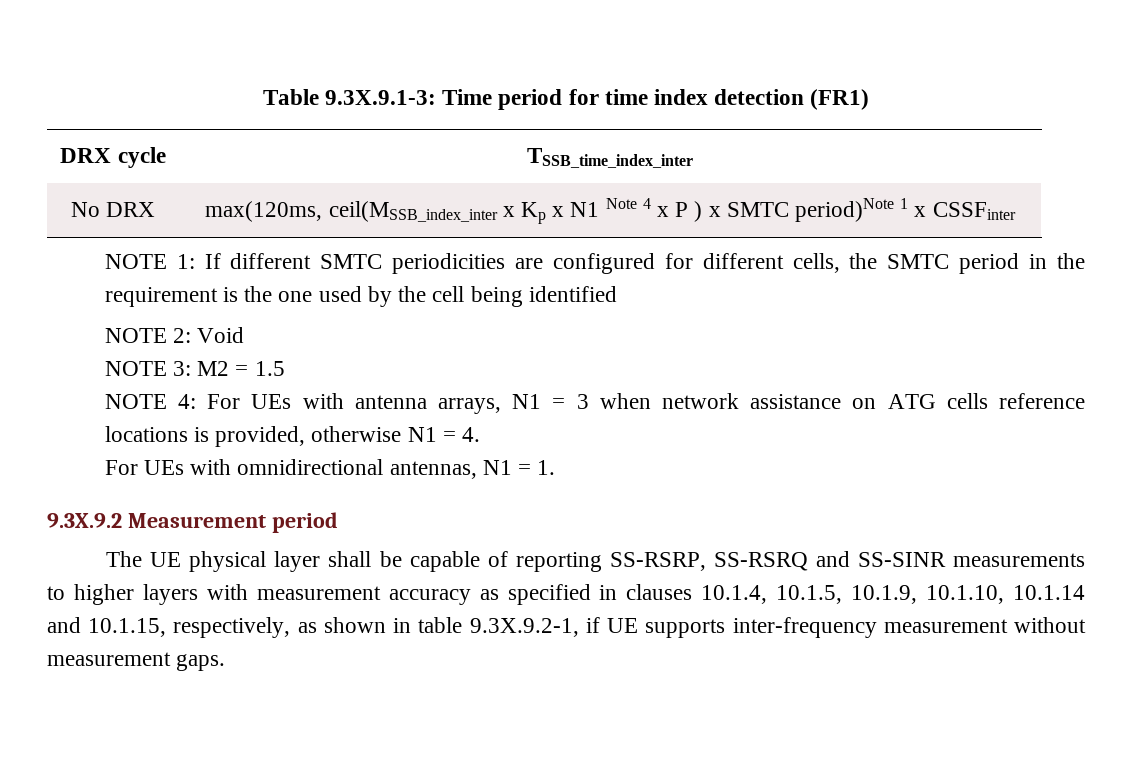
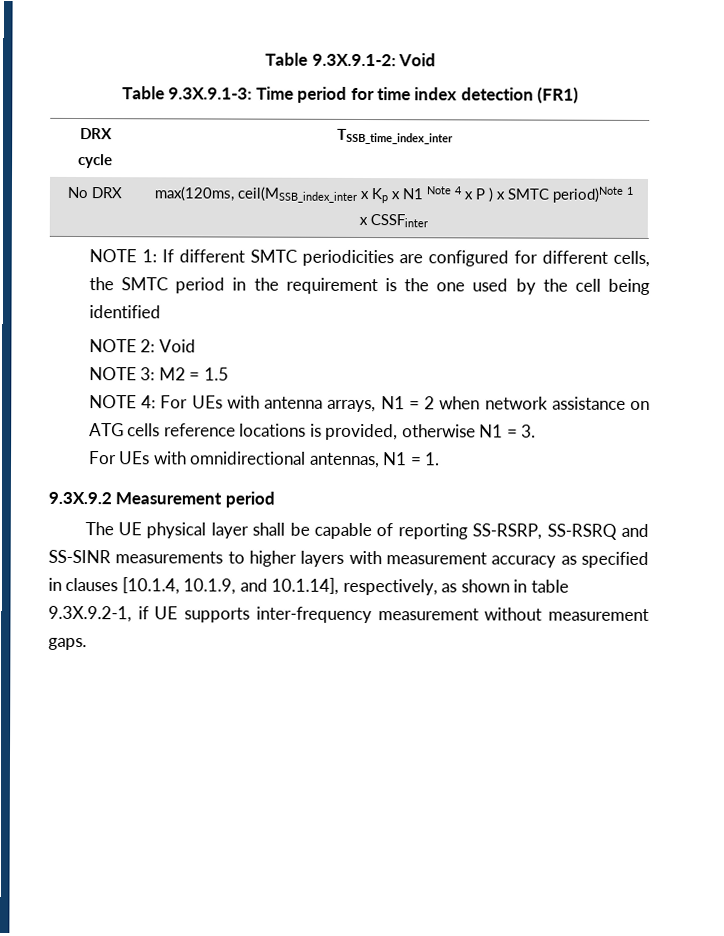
[262,89,319,105] Table -> [265,52,436,67] [121,86,165,100] Table 9.3X.9.1-2: Void // Table
[576,394,589,409] 3 -> [424,396,436,410] 2
[462,427,481,442] 4. -> [521,424,537,438] 3.
[701,585,1085,604] [47,617,167,637] 10.1.4, 10.1.5, 10.1.9, 10.1.10, 10.1.14 and 10.1.15, -> [121,577,340,595] [10.1.4, 10.1.9, and 10.1.14],

